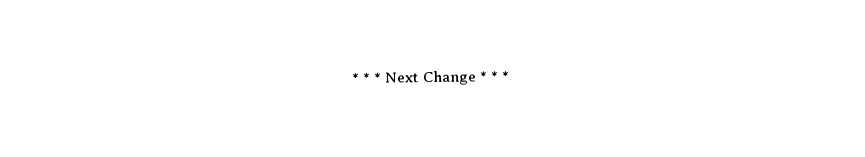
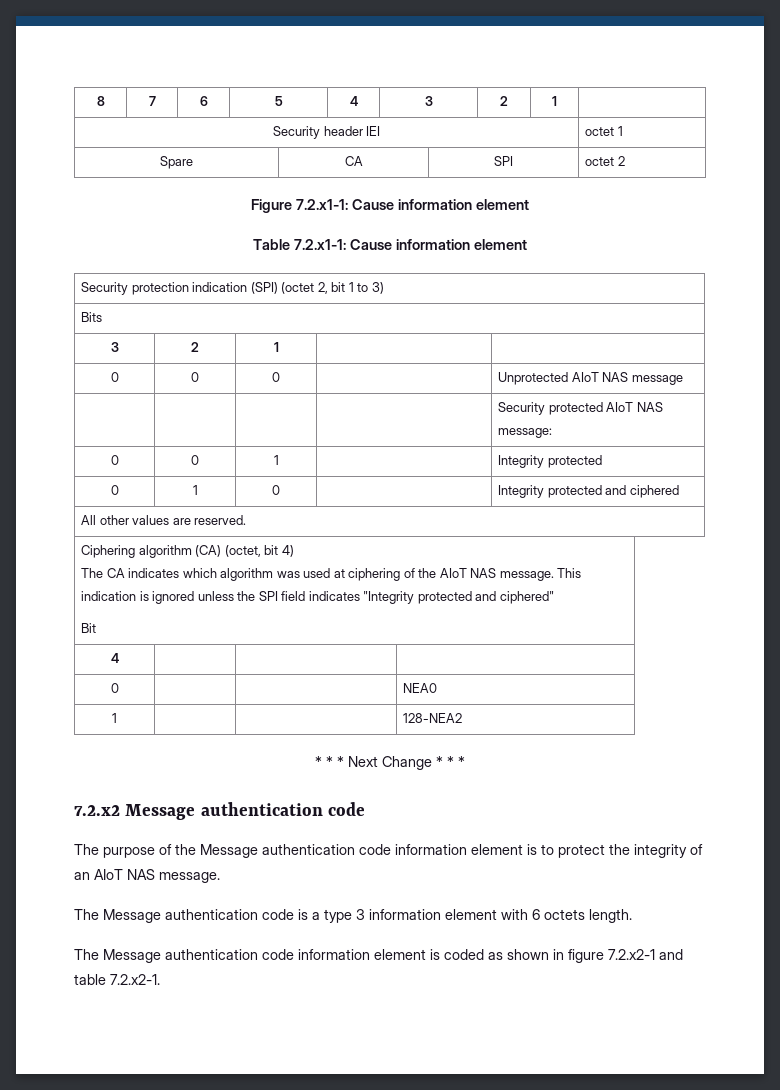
(351, 78) none -> [96,96,105,106] [148,96,156,106] [199,96,208,106] [274,96,283,106] [349,96,358,106] [424,96,433,106] [500,96,508,106] [552,96,557,106] [272,126,381,139] [585,126,623,136] [160,156,193,169] [344,156,363,166] [494,156,513,166] [585,156,625,166] [251,199,529,213] [253,239,527,250] [81,282,384,295] [81,312,103,322] [110,342,119,352] [191,342,199,352] [273,342,279,352] [110,372,119,382] [191,372,199,382] [272,372,280,382] [498,372,683,385] [498,402,663,415] [498,428,553,438] [110,455,119,465] [191,455,199,465] [273,455,279,465] [498,455,602,468] [110,485,119,495] [192,485,198,495] [272,485,280,495] [498,485,679,498] [81,515,247,525] [81,545,294,558] [81,568,582,581] [81,591,554,604] [81,623,97,633] [110,653,119,663] [110,683,119,693] [403,683,438,693] [112,713,117,723] [403,713,463,723] 8 | 7 | 6 | 5 | 4 | 3 | 2 | 1 | // Security header IEI | octet 1 // Spare | CA | SPI | octet 2 // Figure 7.2.x1-1: Cause information element // Table 7.2.x1-1: Cause information element // Security protection indication (SPI) (octet 2, bit 1 to 3) // Bits // 3 | 2 | 1 | | // 0 | 0 | 0 | | Unprotected AIoT NAS message // | | | | Security protected AIoT NAS message: // 0 | 0 | 1 | | Integrity protected // 0 | 1 | 0 | | Integrity protected and ciphered // All other values are reserved. // Ciphering algorithm (CA) (octet, bit 4) // The CA indicates which algorithm was used at ciphering of the AIoT NAS message. This indication is ignored unless the SPI field indicates "Integrity protected and ciphered" // Bit // 4 | | | // 0 | | | NEA0 // 1 | | | 128-NEA2 //
(510, 76) none -> [74,802,366,820] [74,844,703,858] [74,869,220,883] [74,909,632,923] [74,949,683,963] [74,974,160,985] // 7.2.x2 Message authentication code // The purpose of the Message authentication code information element is to protect the integrity of an AIoT NAS message. // The Message authentication code is a type 3 information element with 6 octets length. // The Message authentication code information element is coded as shown in figure 7.2.x2-1 and table 7.2.x2-1.

